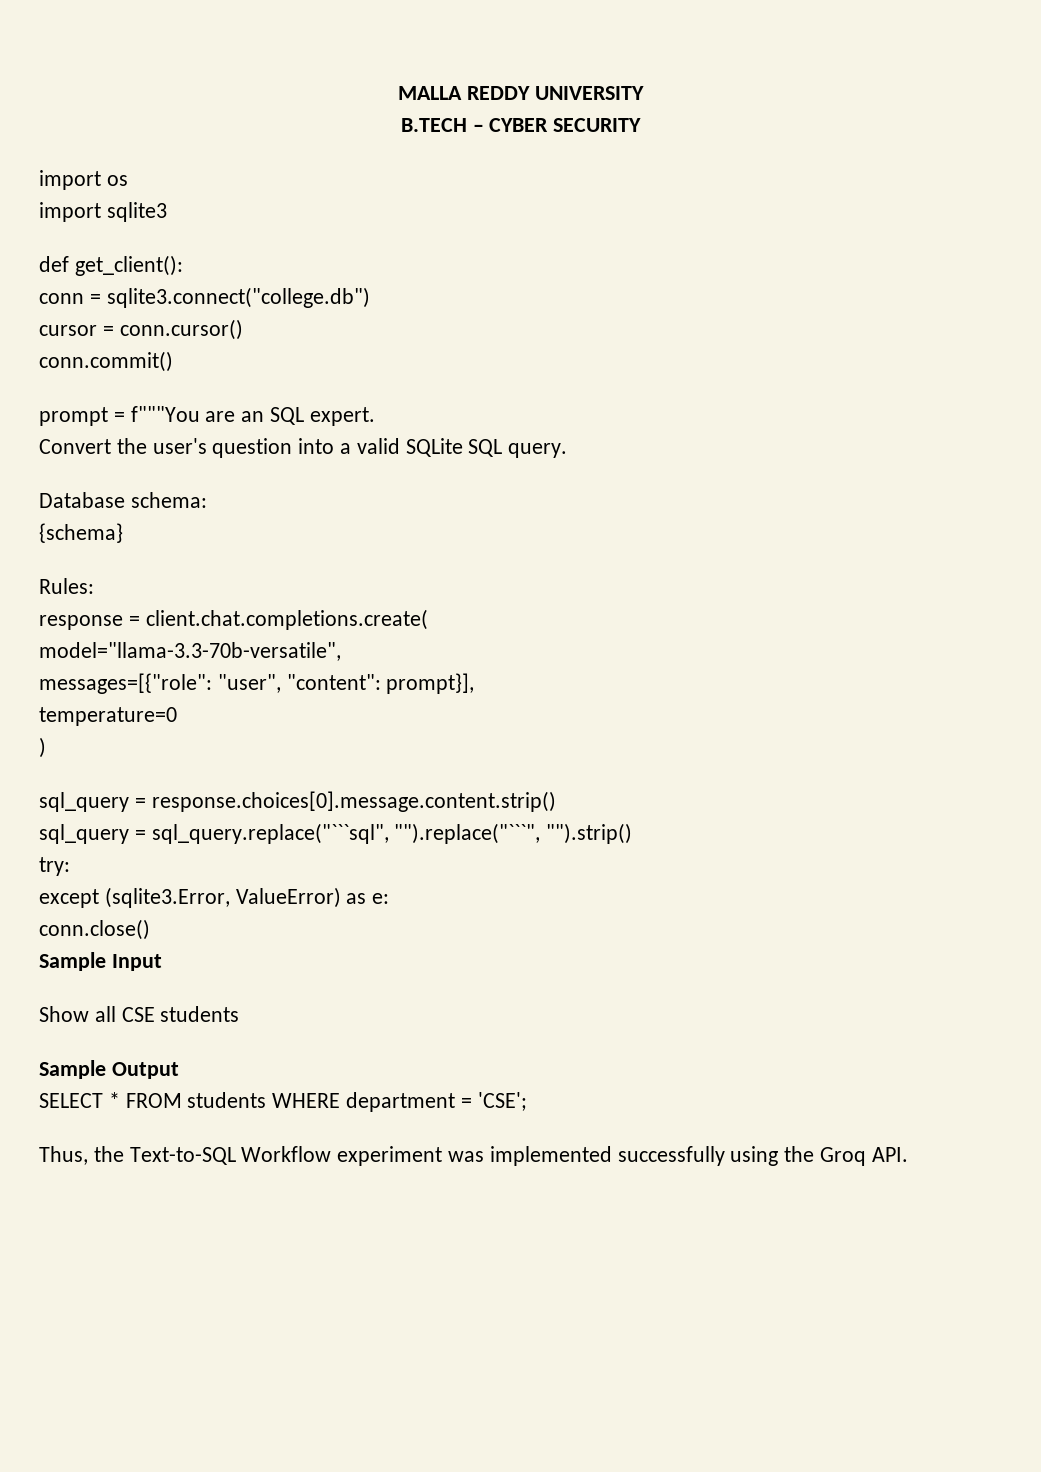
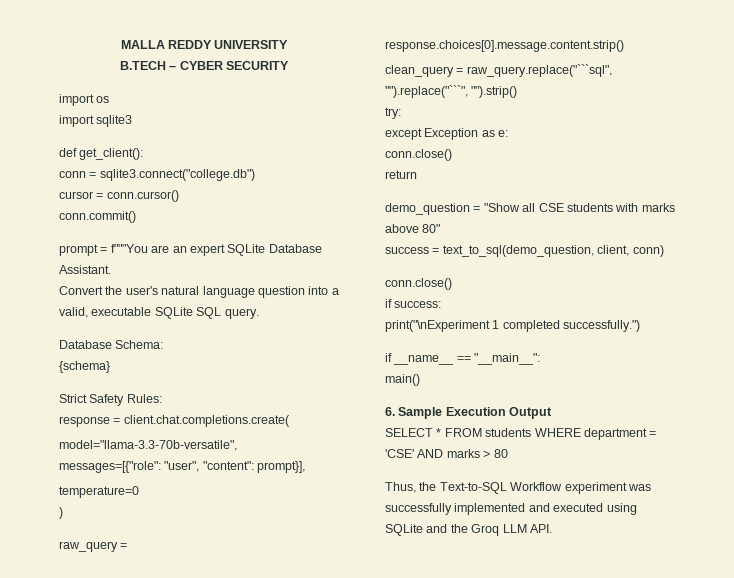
[270,407,375,426] SQL expert. -> [189,244,322,256] [59,265,111,274] expert SQLite Database Assistant.
(207, 446) none -> [161,286,255,298] natural language
[356,438,400,454] valid -> [59,307,152,318] valid, executable
[130,492,207,508] schema: -> [115,340,164,349] Schema:
(123, 533) none -> [59,394,125,406] Strict Safety
[39,792,129,812] sql_query -> [59,541,118,552] raw_query
[39,823,389,844] sql_query = sql_query.replace("```sql", -> [385,64,612,77] clean_query = raw_query.replace("```sql",
[104,887,341,908] (sqlite3.Error, ValueError) -> [424,128,479,140] Exception
[39,952,162,971] [39,1006,89,1022] Sample Input // Show -> [385,170,417,179] [385,203,520,215] return // demo_question = "Show
[39,1060,106,1079] // Sample -> [615,203,675,212] [385,224,441,233] [385,245,664,257] [385,278,452,290] [385,299,442,308] [385,320,641,332] [385,353,541,365] [385,374,420,386] [385,407,506,419] with marks above 80" // success = text_to_sql(demo_question, client, conn) // conn.close() // if success: // print("\nExperiment 1 completed successfully.") // if __name__ == "__main__": // main() // 6. Sample Execution
[477,1092,527,1111] 'CSE'; -> [385,449,508,458] 'CSE' AND marks > 80
[489,1146,779,1166] implemented successfully using -> [385,503,637,515] [385,524,448,536] successfully implemented and executed using SQLite and
(867, 1156) none -> [502,524,527,533] LLM

